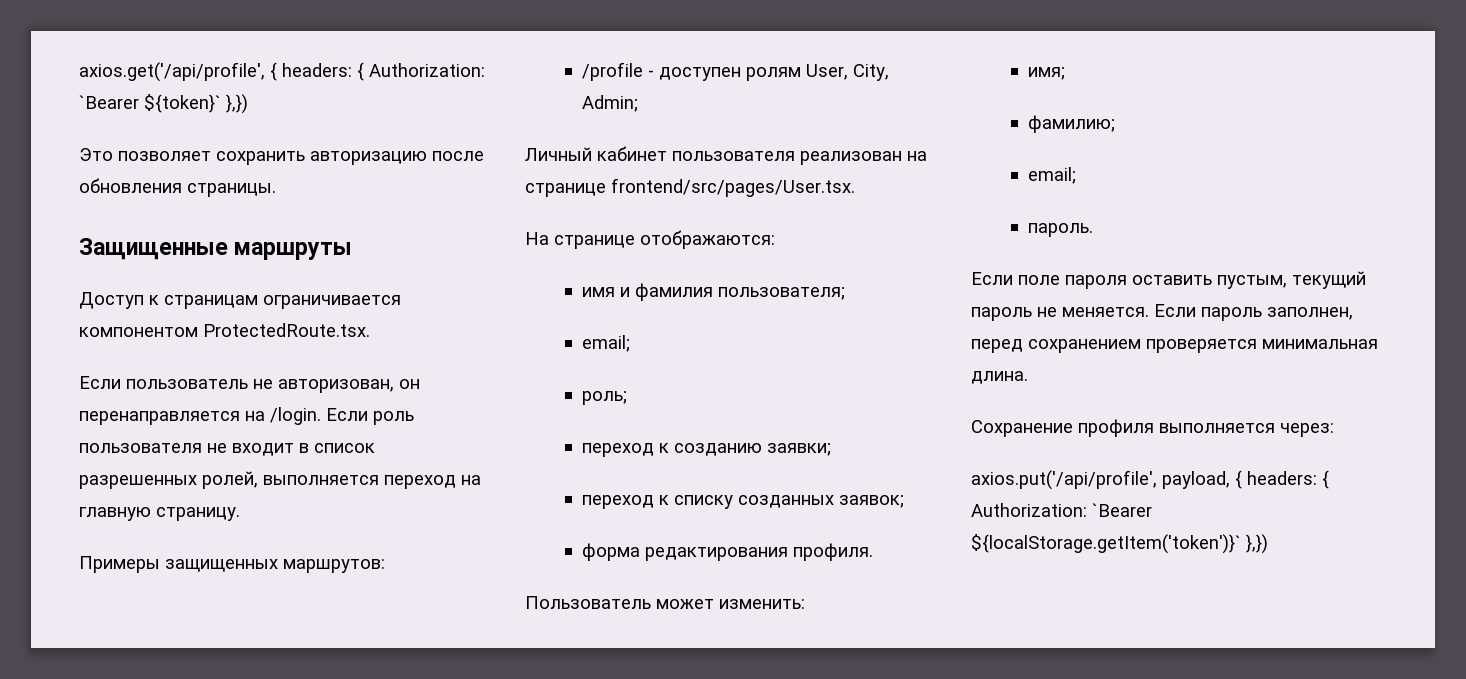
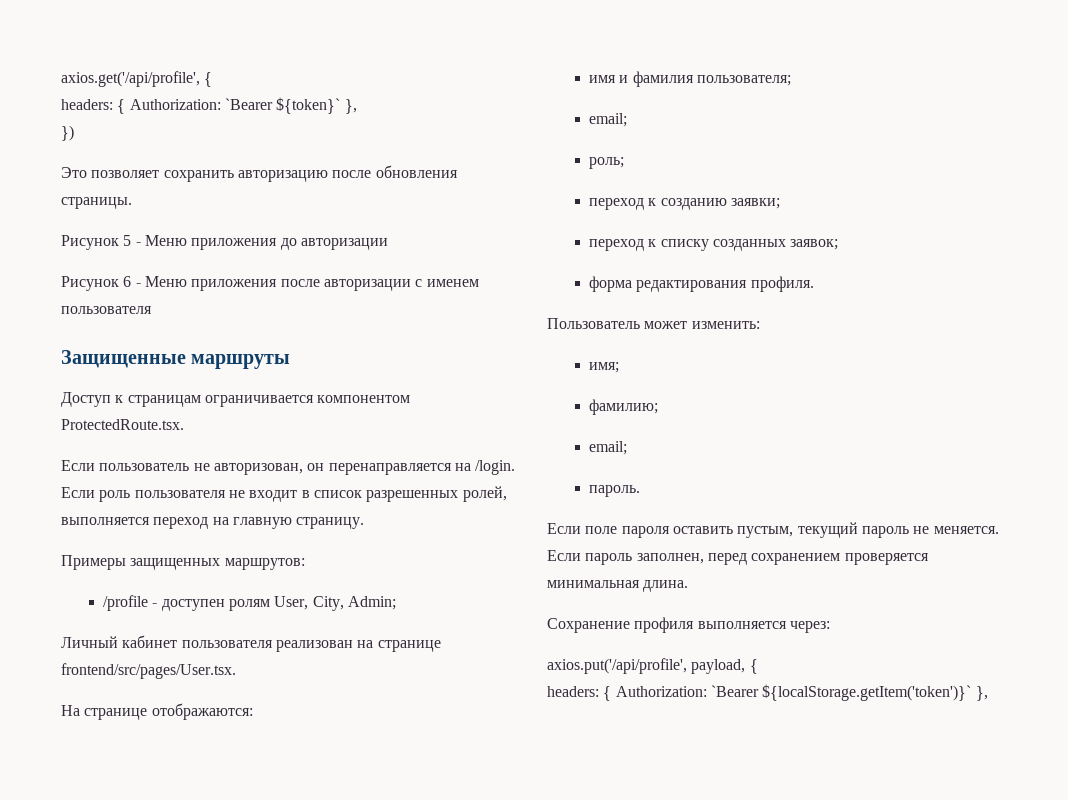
(277, 71) none -> (213, 79) //
[226,94,248,114] },}) -> [344,99,357,114] [61,125,74,141] }, // })
(276, 190) none -> [61,235,388,250] [61,276,479,291] [61,306,152,314] // Рисунок 5 - Меню приложения до авторизации // Рисунок 6 - Меню приложения после авторизации с именем пользователя
(1242, 479) none -> (758, 666) //
[1246,534,1268,554] },}) -> [975,686,988,701] },

